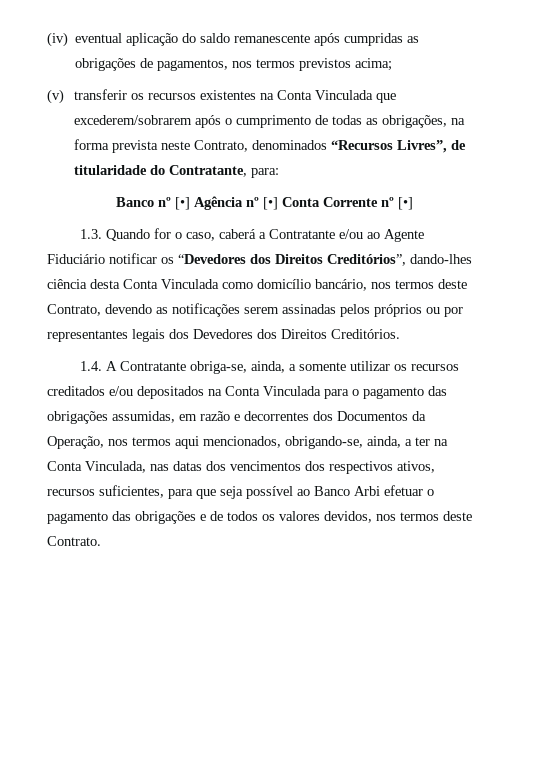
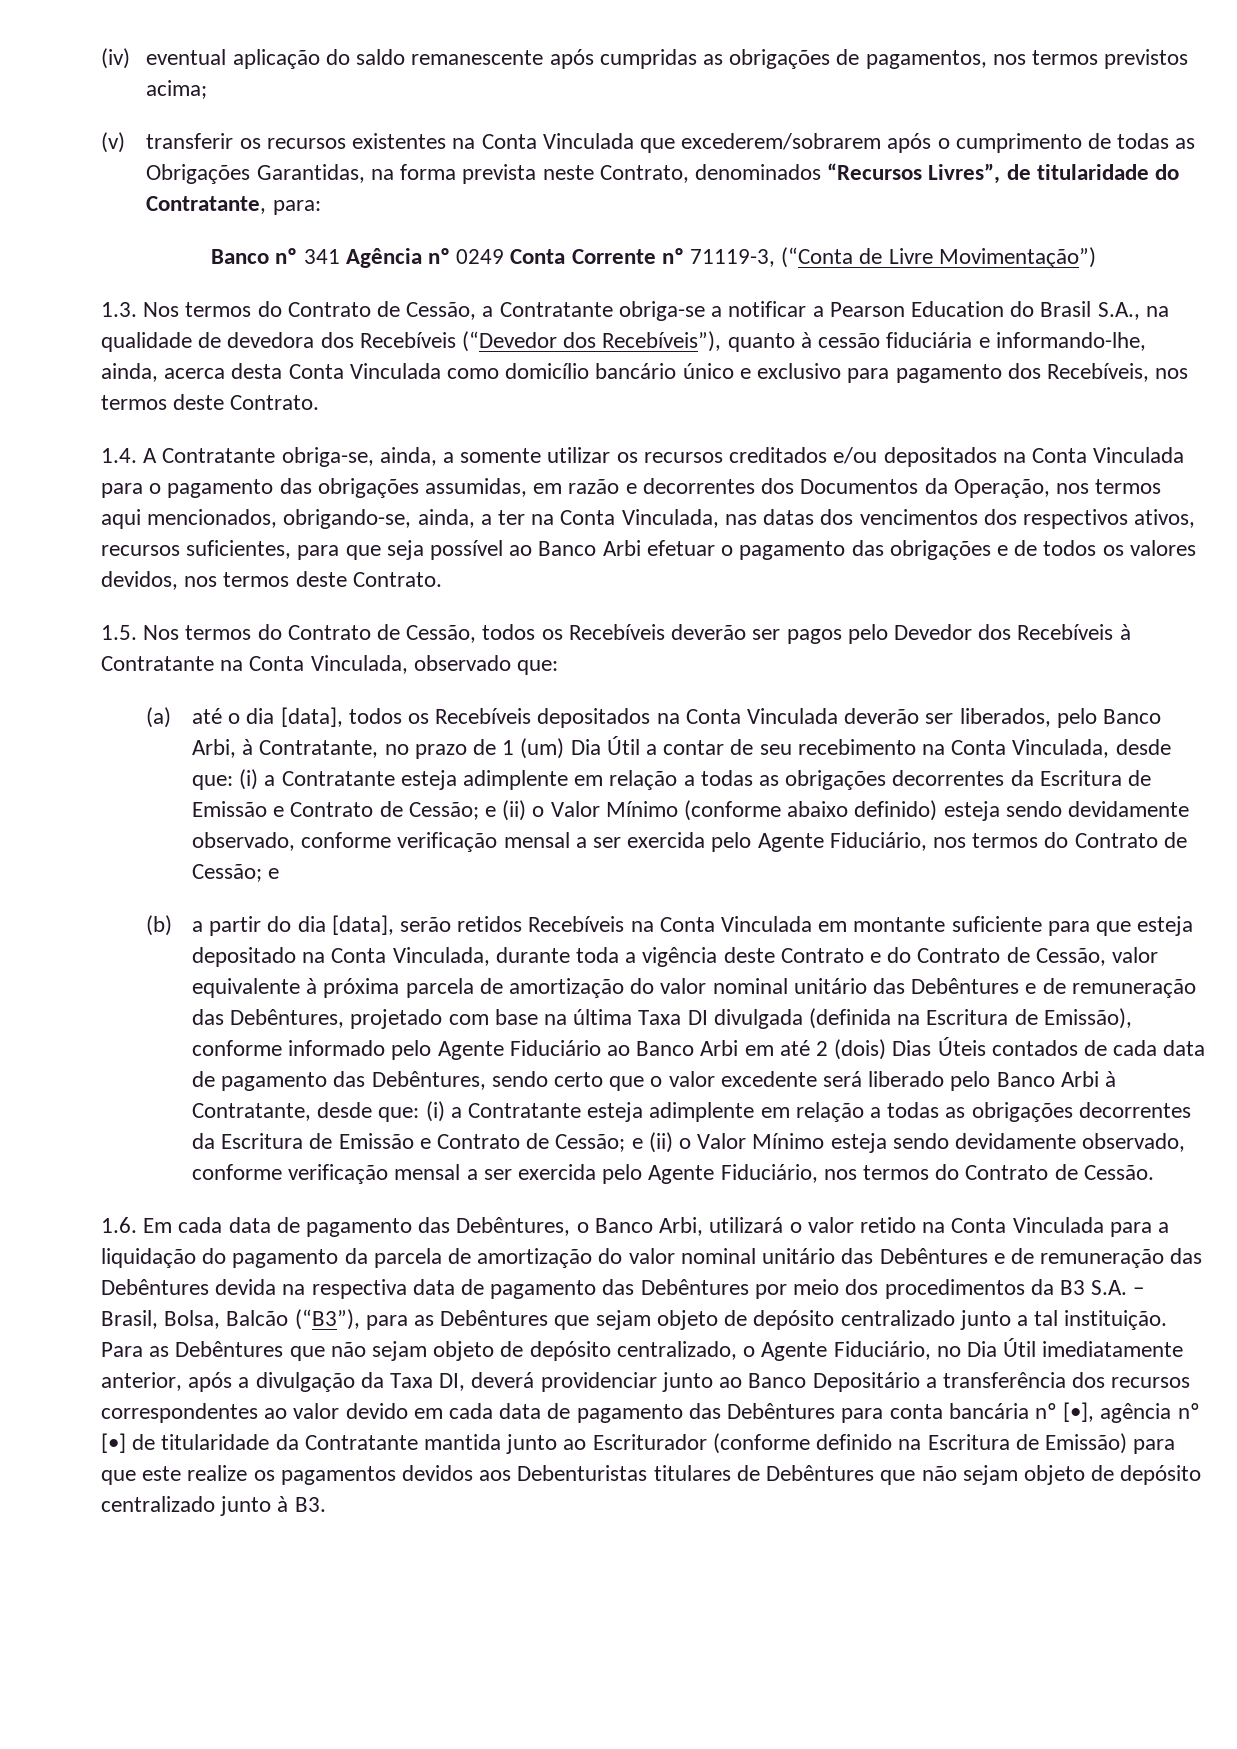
[382,115,448,128] obrigações, -> [146,164,365,184] Obrigações Garantidas,
[175,197,190,210] [•] -> [303,249,340,264] 341
[263,197,278,210] [•] -> [456,249,505,264] 0249
[398,197,413,210] [80,228,425,242] [47,253,472,266] [47,279,87,289] [•] // 1.3. Quando for o caso, caberá a Contratante e/ou ao Agente Fiduciário notificar os “Devedores dos Direitos Creditórios”, dando-lhes ciência -> [690,247,1096,268] [101,301,1169,321] [101,331,1146,352] [101,363,226,382] 71119-3, (“Conta de Livre Movimentação”) // 1.3. Nos termos do Contrato de Cessão, a Contratante obriga-se a notificar a Pearson Education do Brasil S.A., na qualidade de devedora dos Recebíveis (“Devedor dos Recebíveis”), quanto à cessão fiduciária e informando-lhe, ainda, acerca
[315,279,467,291] [47,303,463,317] [47,329,400,342] bancário, nos termos deste Contrato, devendo as notificações serem assinadas pelos próprios ou por representantes legais dos Devedores dos Direitos Creditórios. -> [595,363,1189,383] [101,394,320,410] bancário único e exclusivo para pagamento dos Recebíveis, nos termos deste Contrato.
(101, 541) none -> [101,624,1131,644] [101,655,559,675] [146,707,1162,728] [191,736,1171,759] [191,769,1152,790] [191,800,1190,821] [191,832,1187,852] [191,864,280,882] [146,915,1194,936] [191,947,1159,967] [191,978,1196,998] [191,1008,1132,1029] [191,1037,1206,1060] [191,1071,1117,1091] [191,1101,1191,1122] [191,1132,1186,1153] [191,1164,1154,1184] [101,1217,1169,1237] [101,1248,1203,1268] [101,1279,1145,1299] [101,1309,1168,1330] [101,1338,1184,1361] [101,1372,1191,1392] [101,1402,1200,1423] [101,1433,1176,1454] [101,1465,1202,1485] [101,1496,326,1516] // 1.5. Nos termos do Contrato de Cessão, todos os Recebíveis deverão ser pagos pelo Devedor dos Recebíveis à Contratante na Conta Vinculada, observado que: // (a) até o dia [data], todos os Recebíveis depositados na Conta Vinculada deverão ser liberados, pelo Banco Arbi, à Contratante, no prazo de 1 (um) Dia Útil a contar de seu recebimento na Conta Vinculada, desde que: (i) a Contratante esteja adimplente em relação a todas as obrigações decorrentes da Escritura de Emissão e Contrato de Cessão; e (ii) o Valor Mínimo (conforme abaixo definido) esteja sendo devidamente observado, conforme verificação mensal a ser exercida pelo Agente Fiduciário, nos termos do Contrato de Cessão; e // (b) a partir do dia [data], serão retidos Recebíveis na Conta Vinculada em montante suficiente para que esteja depositado na Conta Vinculada, durante toda a vigência deste Contrato e do Contrato de Cessão, valor equivalente à próxima parcela de amortização do valor nominal unitário das Debêntures e de remuneração das Debêntures, projetado com base na última Taxa DI divulgada (definida na Escritura de Emissão), conforme informado pelo Agente Fiduciário ao Banco Arbi em até 2 (dois) Dias Úteis contados de cada data de pagamento das Debêntures, sendo certo que o valor excedente será liberado pelo Banco Arbi à Contratante, desde que: (i) a Contratante esteja adimplente em relação a todas as obrigações decorrentes da Escritura de Emissão e Contrato de Cessão; e (ii) o Valor Mínimo esteja sendo devidamente observado, conforme verificação mensal a ser exercida pelo Agente Fiduciário, nos termos do Contrato de Cessão. // 1.6. Em cada data de pagamento das Debêntures, o Banco Arbi, utilizará o valor retido na Conta Vinculada para a liquidação do pagamento da parcela de amortização do valor nominal unitário das Debêntures e de remuneração das Debêntures devida na respectiva data de pagamento das Debêntures por meio dos procedimentos da B3 S.A. – Brasil, Bolsa, Balcão (“B3”), para as Debêntures que sejam objeto de depósito centralizado junto a tal instituição. Para as Debêntures que não sejam objeto de depósito centralizado, o Agente Fiduciário, no Dia Útil imediatamente anterior, após a divulgação da Taxa DI, deverá providenciar junto ao Banco Depositário a transferência dos recursos correspondentes ao valor devido em cada data de pagamento das Debêntures para conta bancária nº [•], agência nº [•] de titularidade da Contratante mantida junto ao Escriturador (conforme definido na Escritura de Emissão) para que este realize os pagamentos devidos aos Debenturistas titulares de Debêntures que não sejam objeto de depósito centralizado junto à B3.

